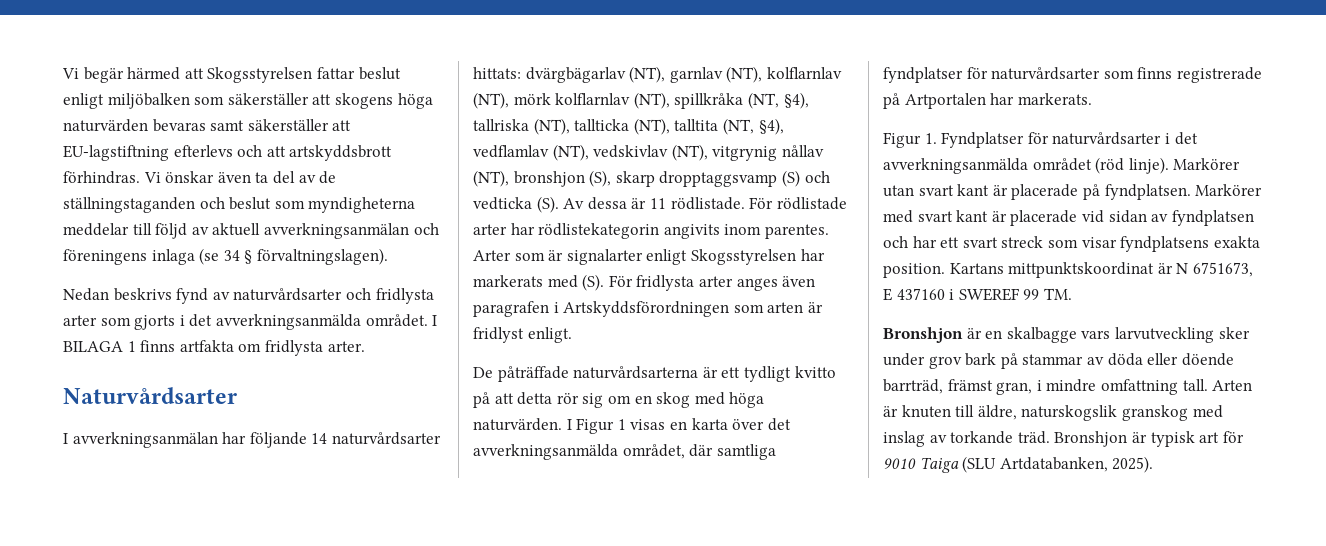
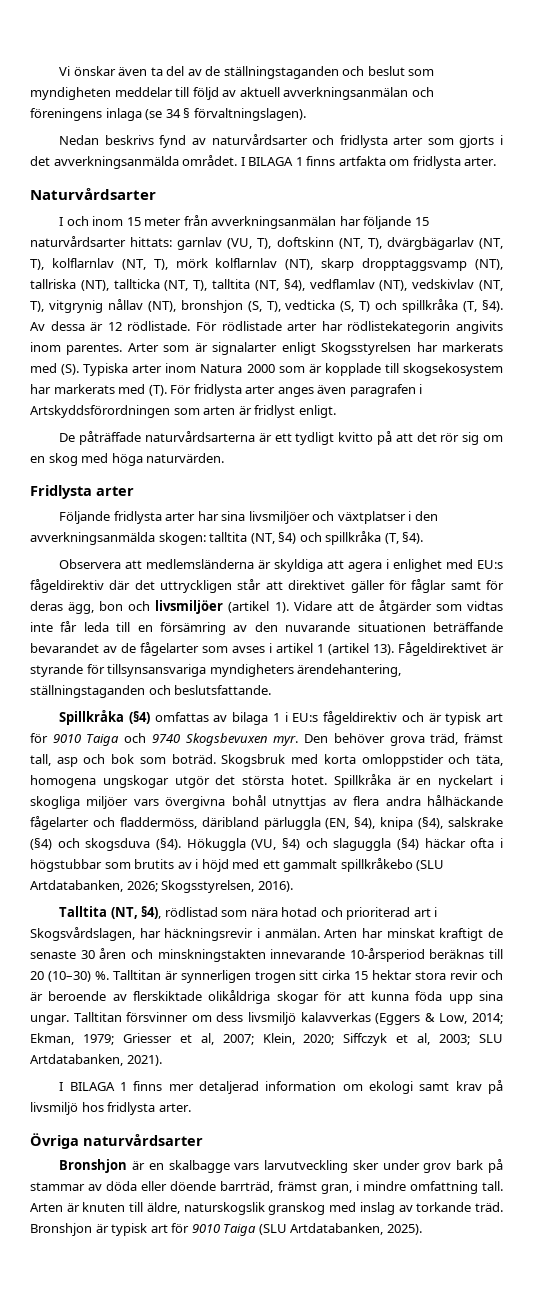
[62,67,401,83] [63,93,433,109] [63,119,352,132] [63,145,393,161] [63,171,161,184] Vi begär härmed att Skogsstyrelsen fattar beslut enligt miljöbalken som säkerställer att skogens höga naturvärden bevaras samt säkerställer att EU-lagstiftning efterlevs och att artskyddsbrott förhindras. Vi -> [59,66,71,76] Vi
[308,197,416,213] myndigheterna -> [30,87,111,100] myndigheten
(68, 438) none -> [66,215,208,226] och inom 15 meter från
[311,433,328,444] 14 -> [414,217,429,226] 15
[525,66,842,83] [473,92,809,109] dvärgbägarlav (NT), garnlav (NT), kolflarnlav (NT), mörk kolflarnlav (NT), spillkråka (NT, §4), -> [177,237,503,250] [30,258,503,271] garnlav (VU, T), doftskinn (NT, T), dvärgbägarlav (NT, T), kolflarnlav (NT, T), mörk kolflarnlav (NT), skarp dropptaggsvamp (NT),
[633,118,670,135] (NT), -> [164,280,208,291] (NT, T),
[671,144,708,161] (NT), -> [478,280,503,291] [30,301,44,312] (NT, T),
[589,170,830,187] [473,196,559,213] (S), skarp dropptaggsvamp (S) och vedticka (S). -> [247,299,503,313] (S, T), vedticka (S, T) och spillkråka (T, §4).
[649,198,666,209] 11 -> [107,322,122,331] 12
(605, 282) none -> [83,363,503,376] [30,384,167,396] Typiska arter inom Natura 2000 som är kopplade till skogsekosystem har markerats med (T).
[517,392,553,405] detta -> [416,432,437,442] det
[566,418,791,434] [473,444,776,460] [883,67,1262,83] [883,93,1092,109] [883,132,1198,148] [883,157,1241,174] [883,184,1263,200] [883,210,1254,226] [883,236,1260,252] [883,262,1253,278] [883,288,1072,301] I Figur 1 visas en karta över det avverkningsanmälda området, där samtliga fyndplatser för naturvårdsarter som finns registrerade på Artportalen har markerats. // Figur 1. Fyndplatser för naturvårdsarter i det avverkningsanmälda området (röd linje). Markörer utan svart kant är placerade på fyndplatsen. Markörer med svart kant är placerade vid sidan av fyndplatsen och har ett svart streck som visar fyndplatsens exakta position. Kartans mittpunktskoordinat är N 6751673, E 437160 i SWEREF 99 TM. -> [30,485,134,499] [59,511,438,524] [30,531,424,545] [59,559,503,572] [30,579,505,593] [30,600,503,614] [30,621,503,635] [30,642,504,656] [30,664,402,677] [30,685,272,698] [59,710,503,725] [30,733,504,746] [30,754,504,767] [30,774,504,788] [30,795,504,809] [30,816,504,830] [30,838,504,851] [30,858,445,872] [30,880,293,893] [59,906,438,920] [30,927,504,941] [30,948,503,962] [30,970,503,983] [30,990,504,1004] [30,1012,504,1025] [30,1033,504,1046] [30,1054,162,1066] [59,1080,503,1094] [30,1102,191,1115] [30,1133,203,1149] // Fridlysta arter // Följande fridlysta arter har sina livsmiljöer och växtplatser i den avverkningsanmälda skogen: talltita (NT, §4) och spillkråka (T, §4). // Observera att medlemsländerna är skyldiga att agera i enlighet med EU:s fågeldirektiv där det uttryckligen står att direktivet gäller för fåglar samt för deras ägg, bon och livsmiljöer (artikel 1). Vidare att de åtgärder som vidtas inte får leda till en försämring av den nuvarande situationen beträffande bevarandet av de fågelarter som avses i artikel 1 (artikel 13). Fågeldirektivet är styrande för tillsynsansvariga myndigheters ärendehantering, ställningstaganden och beslutsfattande. // Spillkråka (§4) omfattas av bilaga 1 i EU:s fågeldirektiv och är typisk art för 9010 Taiga och 9740 Skogsbevuxen myr. Den behöver grova träd, främst tall, asp och bok som boträd. Skogsbruk med korta omloppstider och täta, homogena ungskogar utgör det största hotet. Spillkråka är en nyckelart i skogliga miljöer vars övergivna bohål utnyttjas av flera andra hålhäckande fågelarter och fladdermöss, däribland pärluggla (EN, §4), knipa (§4), salskrake (§4) och skogsduva (§4). Hökuggla (VU, §4) och slaguggla (§4) häckar ofta i högstubbar som brutits av i höjd med ett gammalt spillkråkebo (SLU Artdatabanken, 2026; Skogsstyrelsen, 2016). // Talltita (NT, §4), rödlistad som nära hotad och prioriterad art i Skogsvårdslagen, har häckningsrevir i anmälan. Arten har minskat kraftigt de senaste 30 åren och minskningstakten innevarande 10-årsperiod beräknas till 20 (10–30) %. Talltitan är synnerligen trogen sitt cirka 15 hektar stora revir och är beroende av flerskiktade olikåldriga skogar för att kunna föda upp sina ungar. Talltitan försvinner om dess livsmiljö kalavverkas (Eggers & Low, 2014; Ekman, 1979; Griesser et al, 2007; Klein, 2020; Siffczyk et al, 2003; SLU Artdatabanken, 2021). // I BILAGA 1 finns mer detaljerad information om ekologi samt krav på livsmiljö hos fridlysta arter. // Övriga naturvårdsarter

